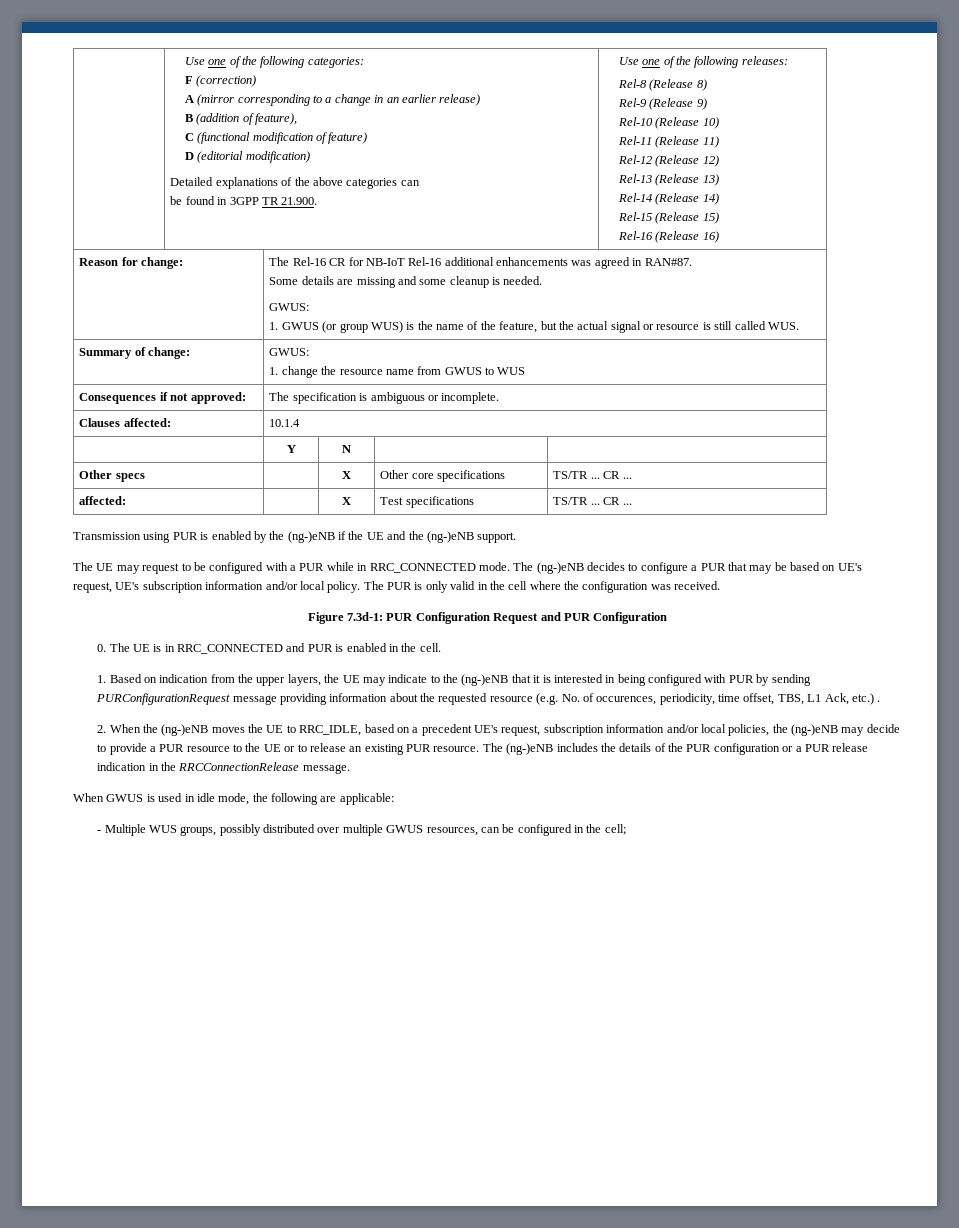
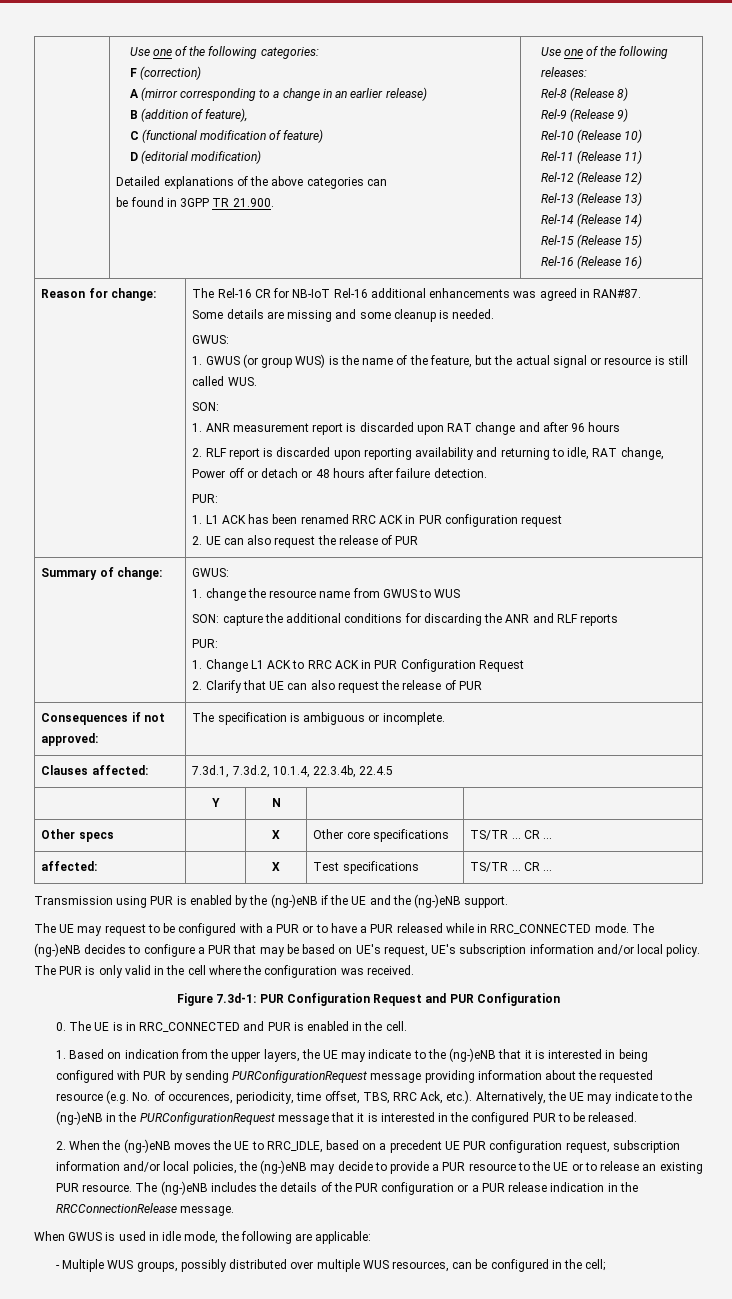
(799, 326) none -> [192,402,220,411] [192,422,621,435] [192,447,664,460] [192,468,487,478] [192,494,219,503] [192,514,563,527] [192,535,419,548] // SON: // 1. ANR measurement report is discarded upon RAT change and after 96 hours // 2. RLF report is discarded upon reporting availability and returning to idle, RAT change, Power off or detach or 48 hours after failure detection. // PUR: // 1. L1 ACK has been renamed RRC ACK in PUR configuration request // 2. UE can also request the release of PUR
(526, 371) none -> [192,613,619,626] [192,639,219,648] [192,659,524,672] [192,680,482,693] // SON: capture the additional conditions for discarding the ANR and RLF reports // PUR: // 1. Change L1 ACK to RRC ACK in PUR Configuration Request // 2. Clarify that UE can also request the release of PUR
[269,419,301,427] 10.1.4 -> [192,765,394,778] 7.3d.1, 7.3d.2, 10.1.4, 22.3.4b, 22.4.5
(325, 567) none -> [302,923,443,933] or to have a PUR released
[807,693,881,705] L1 Ack, etc.) . -> [392,1090,693,1104] [55,1111,638,1125] RRC Ack, etc.). Alternatively, the UE may indicate to the (ng-)eNB in the PURConfigurationRequest message that it is interested in the configured PUR to be released.
[474,725,499,733] UE's -> [444,1140,563,1153] UE PUR configuration
[386,825,424,833] GWUS -> [362,1260,389,1269] WUS

